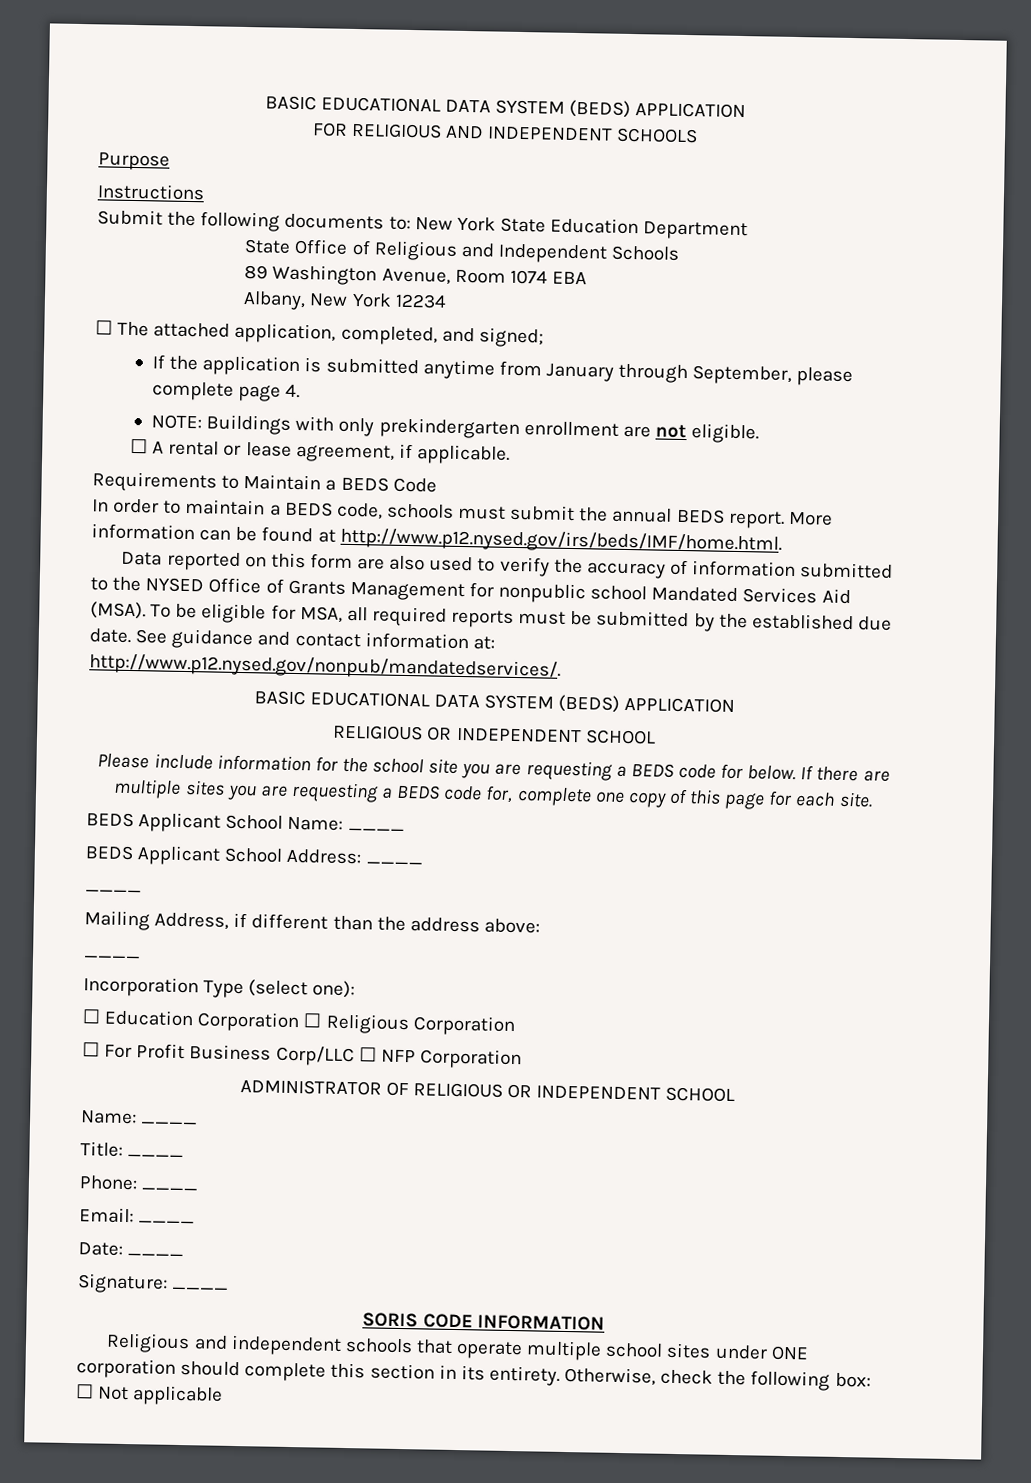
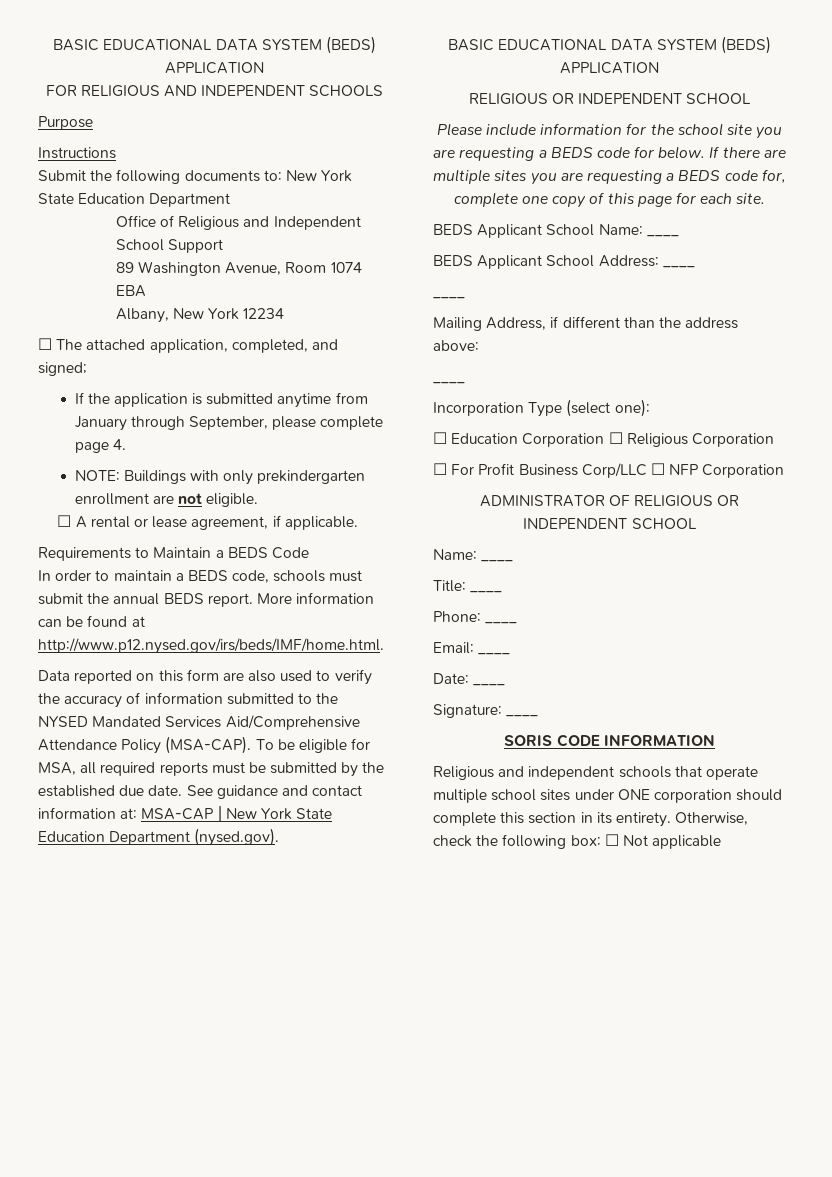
[244,239,292,254] State -> (231, 200) none
[611,245,681,261] Schools -> [115,239,223,253] School Support
[208,577,851,605] [90,601,146,620] Office of Grants Management for nonpublic school Mandated Services Aid (MSA). -> [92,715,360,730] [38,736,252,754] Mandated Services Aid/Comprehensive Attendance Policy (MSA-CAP).
[89,653,561,681] http://www.p12.nysed.gov/nonpub/mandatedservices/. -> [141,805,333,822] [38,828,280,846] MSA-CAP | New York State Education Department (nysed.gov).

